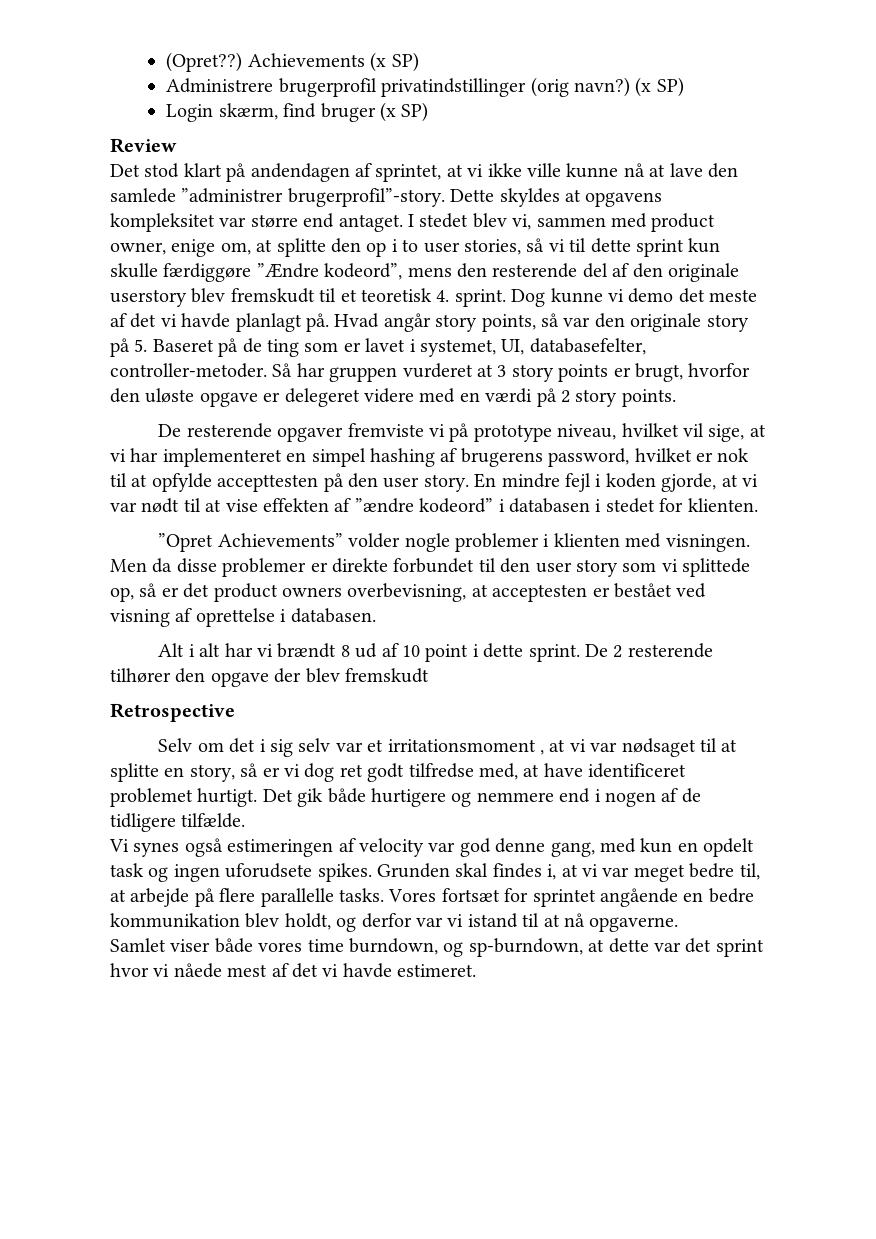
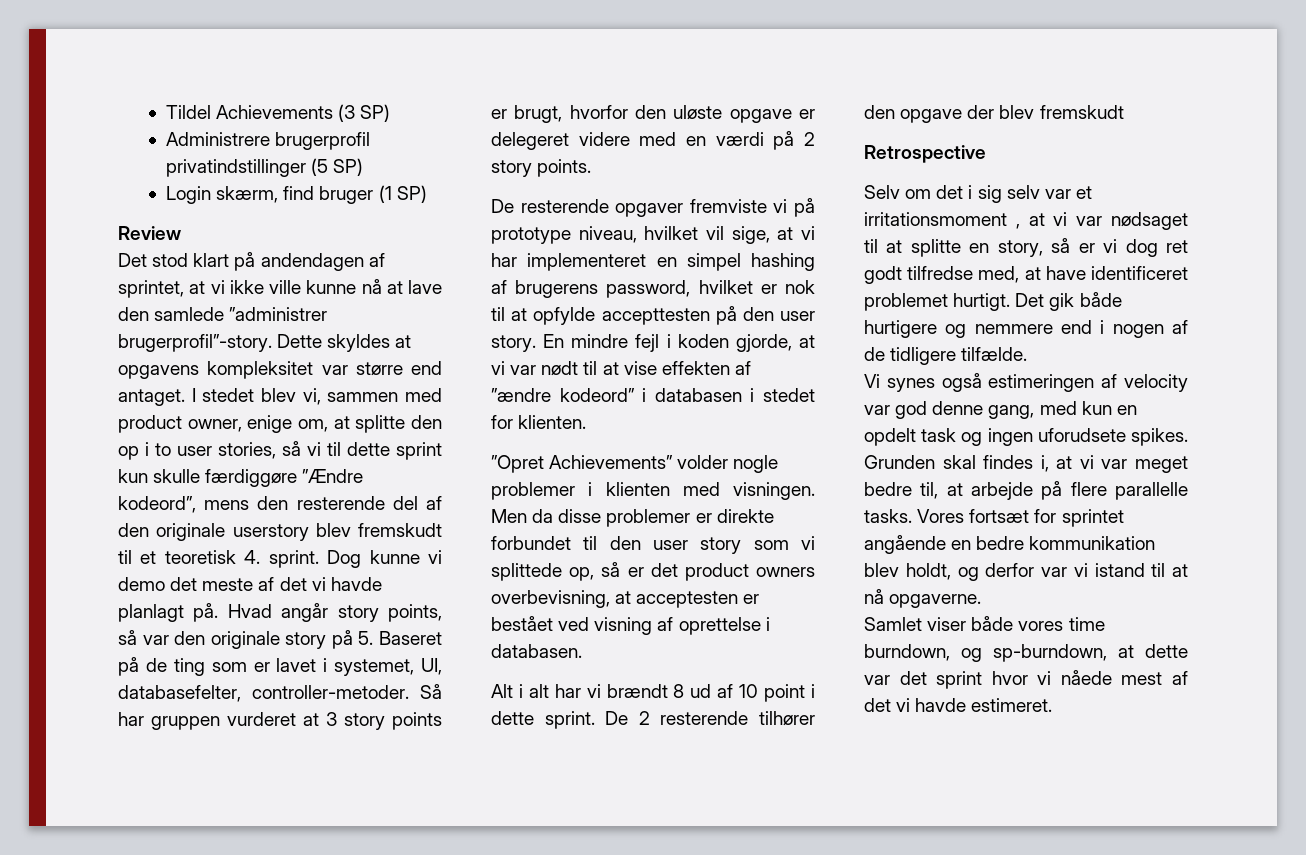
[166,52,387,72] (Opret??) Achievements (x -> [166,104,356,122] Tildel Achievements (3
[530,77,652,97] (orig navn?) (x -> [311,158,329,176] (5
[380,102,397,122] (x -> [378,185,392,203] (1

